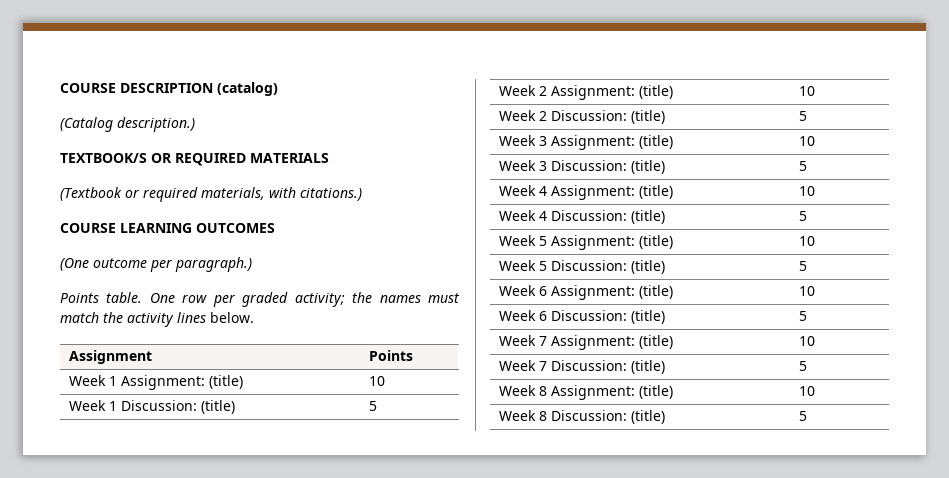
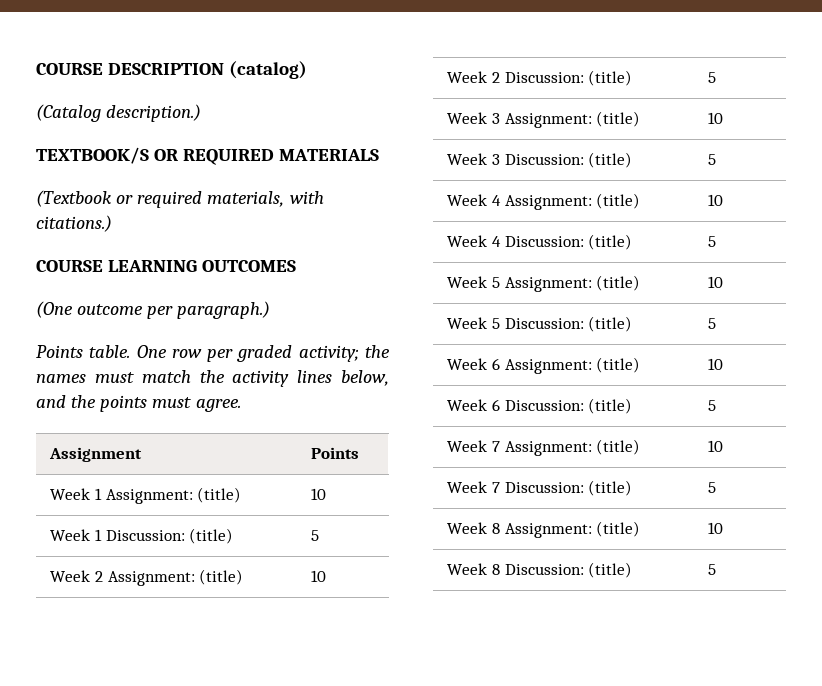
[210,312,254,323] below. -> [340,370,389,386] [36,395,241,412] below, and the points must agree.

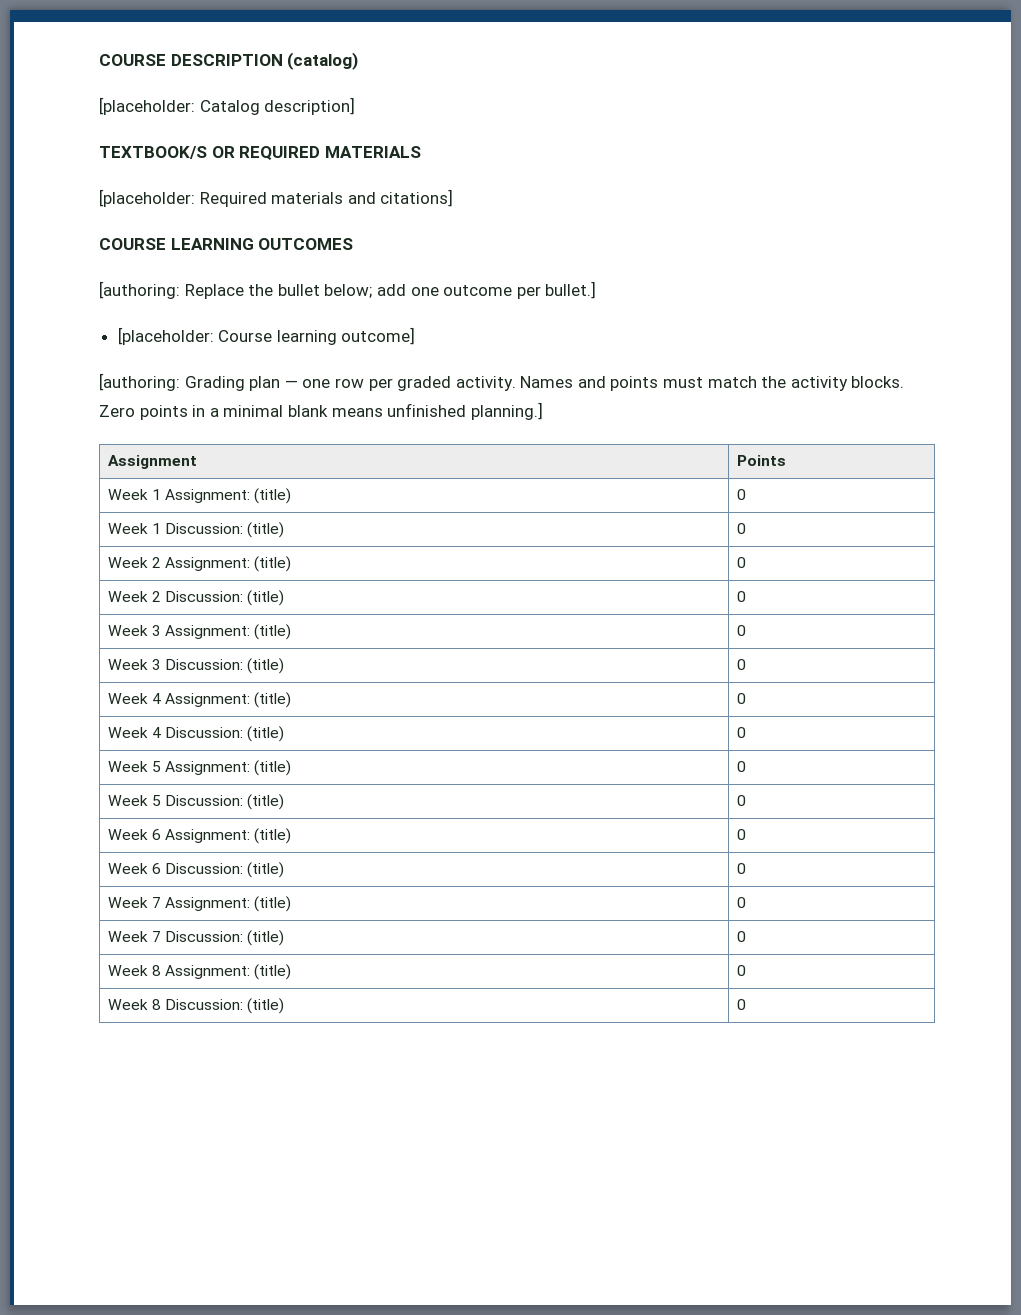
[36,104,202,122] (Catalog description.) -> [99,97,356,115] [placeholder: Catalog description]
[36,190,324,208] [36,215,112,232] [36,260,297,272] [36,301,271,319] [36,345,390,362] [36,370,389,387] [36,395,241,412] (Textbook or required materials, with citations.) // COURSE LEARNING OUTCOMES // (One outcome per paragraph.) // Points table. One row per graded activity; the names must match the activity lines below, and the points must agree. -> [99,189,454,207] [99,238,354,250] [99,281,597,299] [117,327,416,345] [99,373,905,391] [99,402,543,420] [placeholder: Required materials and citations] // COURSE LEARNING OUTCOMES // [authoring: Replace the bullet below; add one outcome per bullet.] // [placeholder: Course learning outcome] // [authoring: Grading plan — one row per graded activity. Names and points must match the activity blocks. Zero points in a minimal blank means unfinished planning.]
[311,488,327,500] 10 -> [736,489,746,500] 0
[311,530,320,541] 5 -> [736,523,746,534] 0
[311,570,327,582] 10 -> [736,557,746,568] 0
[708,72,717,83] 5 -> [736,591,746,602] 0
[708,112,724,124] 10 -> [736,625,746,636] 0
[708,154,717,165] 5 -> [736,659,746,670] 0
[708,194,724,206] 10 -> [736,693,746,704] 0
[708,236,717,247] 5 -> [736,727,746,738] 0
[708,276,724,288] 10 -> [736,761,746,772] 0
[708,318,717,329] 5 -> [736,795,746,806] 0
[708,358,724,370] 10 -> [736,829,746,840] 0
[708,400,717,411] 5 -> [736,863,746,874] 0
[708,440,724,452] 10 -> [736,897,746,908] 0
[708,482,717,493] 5 -> [736,931,746,942] 0
[708,522,724,534] 10 -> [736,965,746,976] 0
[708,564,717,575] 5 -> [736,999,746,1010] 0

